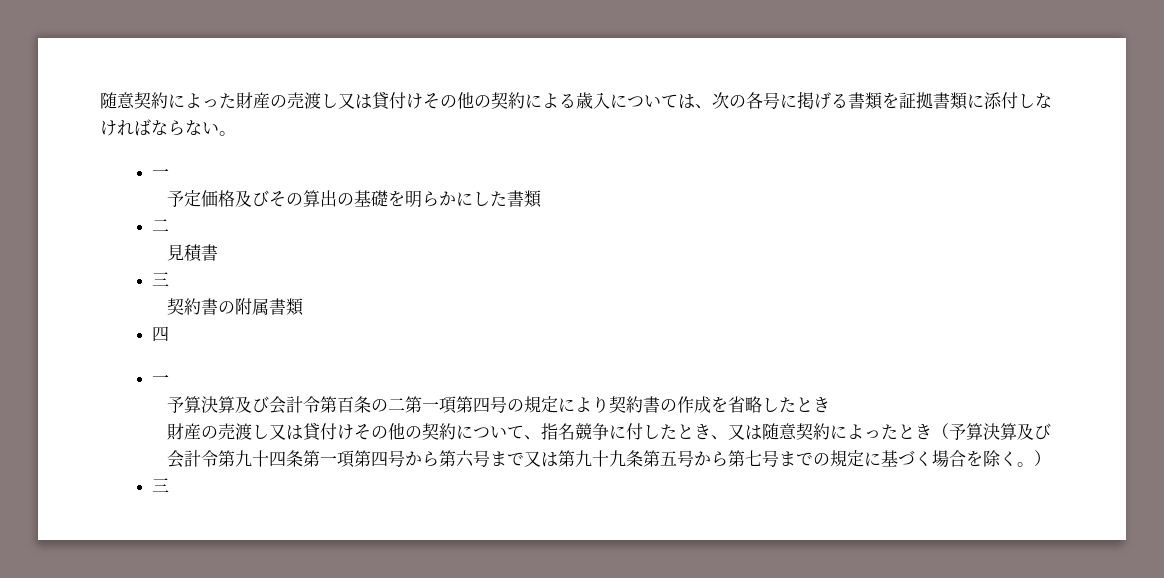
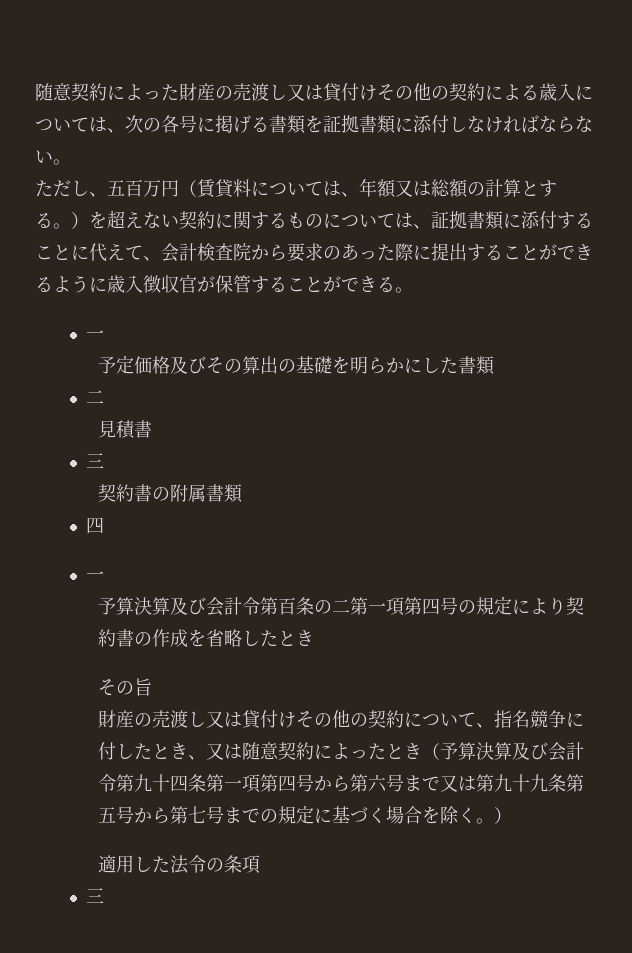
(236, 133) none -> [35,178,557,198] [35,210,593,230] [35,243,593,262] [35,275,413,293] // ただし、五百万円（賃貸料については、年額又は総額の計算とする。）を超えない契約に関するものについては、証拠書類に添付することに代えて、会計検査院から要求のあった際に提出することができるように歳入徴収官が保管することができる。
(831, 405) none -> [97,678,152,696] // その旨
(1052, 458) none -> [97,855,260,874] // 適用した法令の条項

